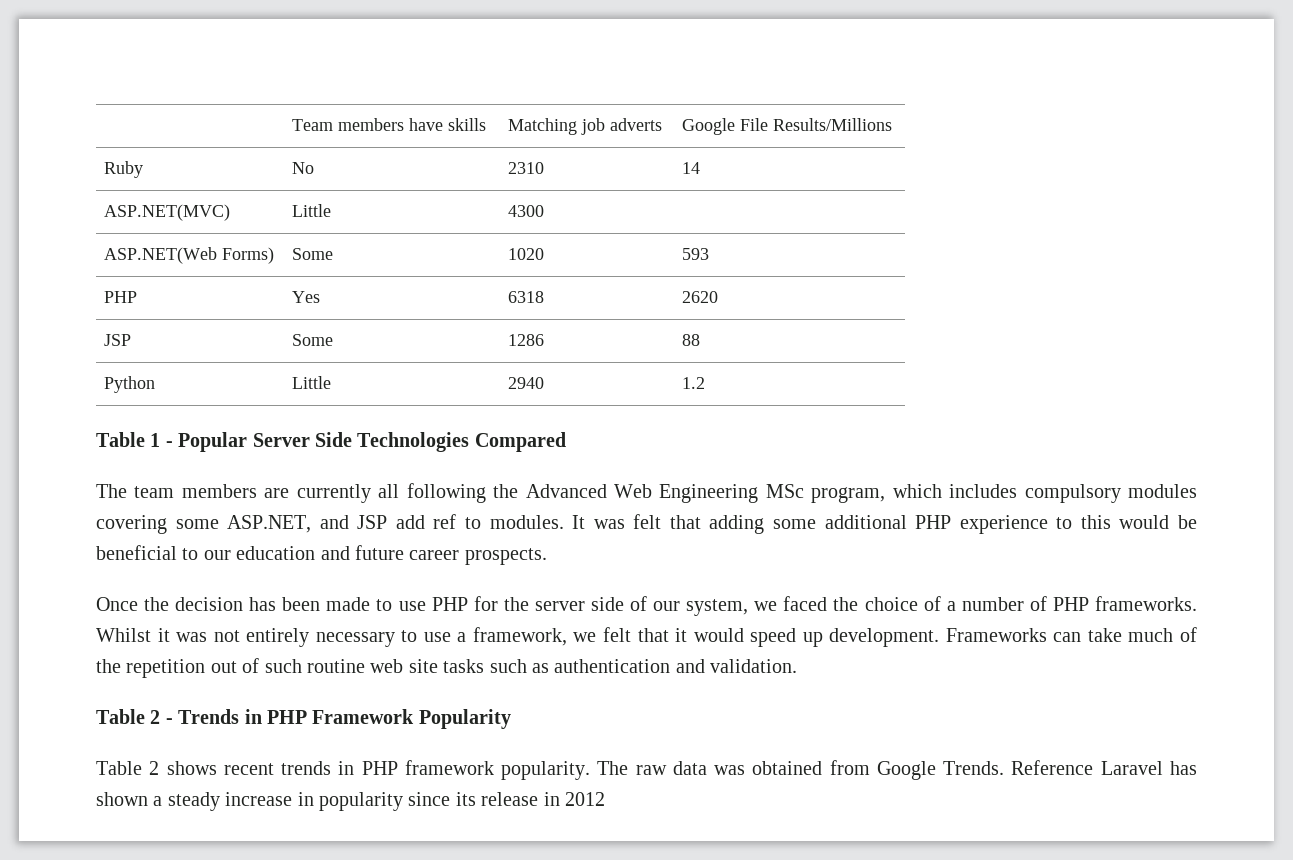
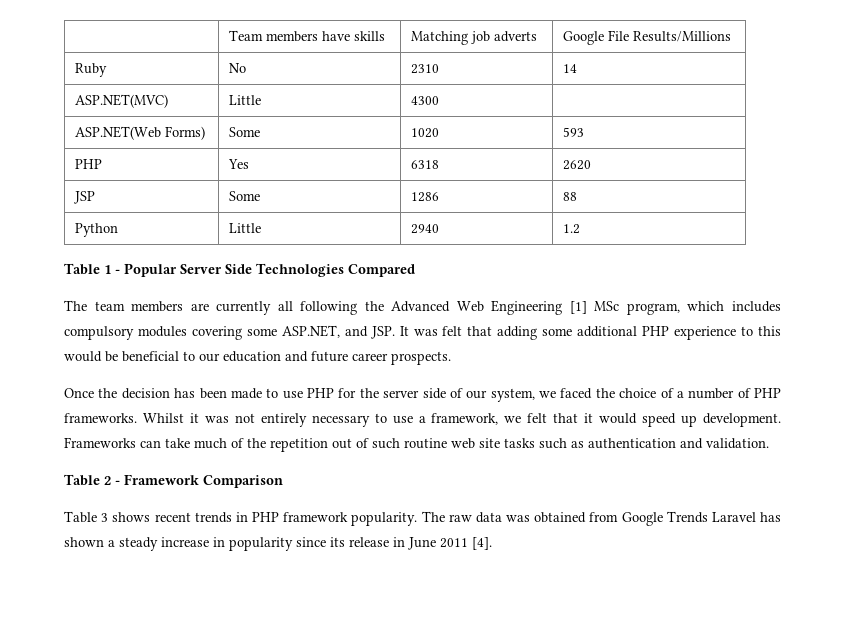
(759, 493) none -> [569,301,587,314] [1]
[357,514,564,529] JSP add ref to modules. -> [370,326,395,339] JSP.
[178,709,511,729] [96,761,160,775] Trends in PHP Framework Popularity // Table 2 -> [124,474,283,488] [64,511,109,523] Framework Comparison // Table 3
[943,760,1094,775] Trends. Reference -> [666,511,708,523] Trends
[564,792,605,806] 2012 -> [408,537,492,550] June 2011 [4].

